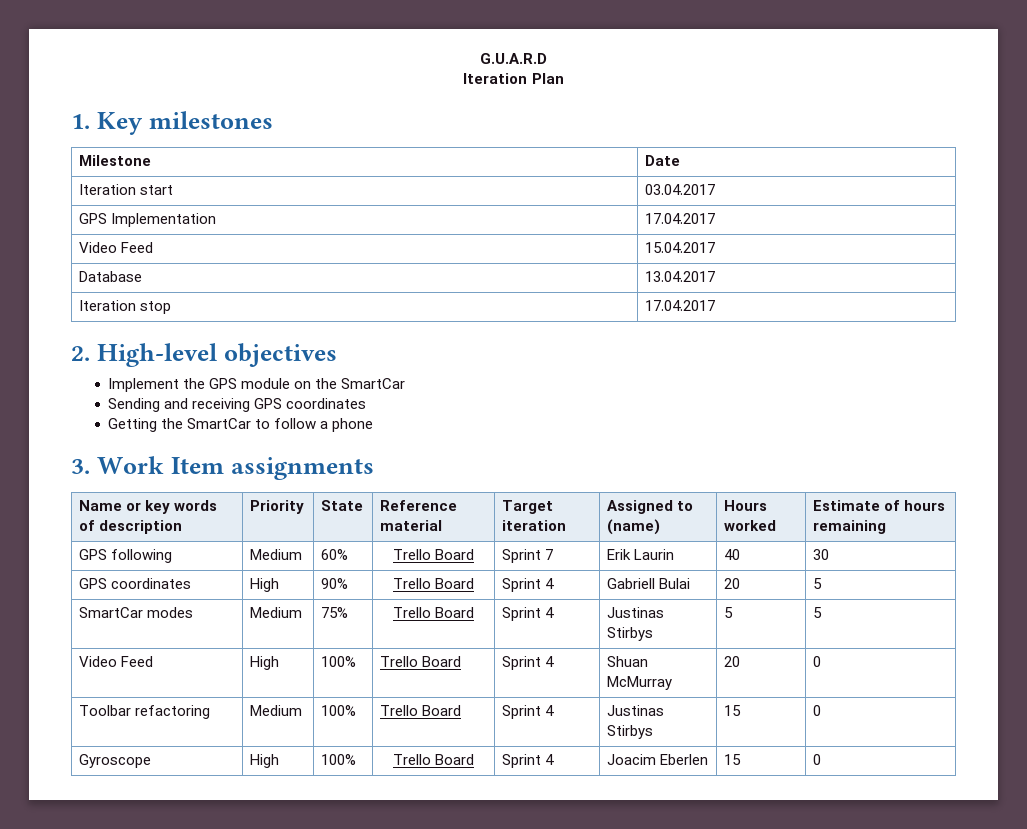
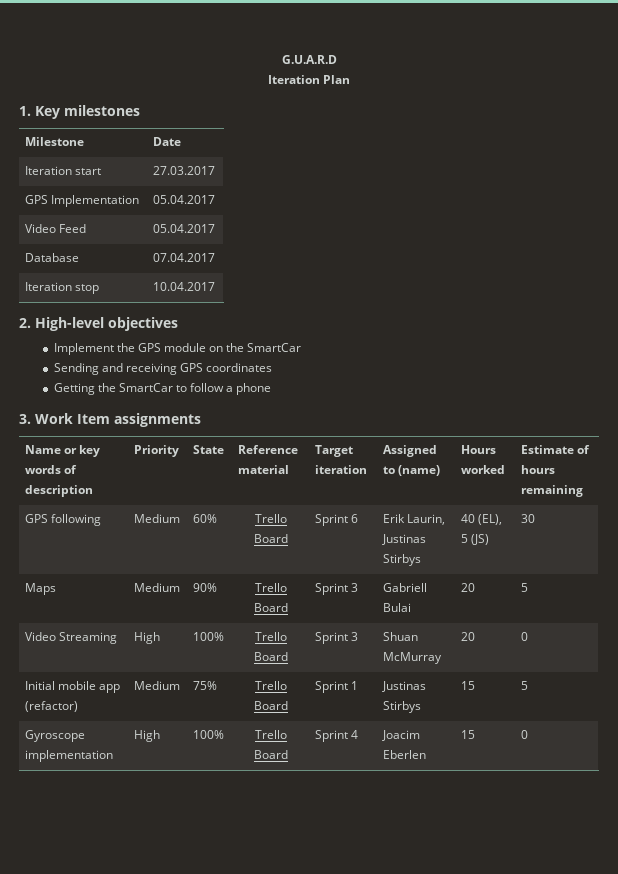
[644,184,715,195] 03.04.2017 -> [153,166,216,175] 27.03.2017
[644,213,715,224] [78,242,154,253] [644,242,715,253] 17.04.2017 // Video Feed | 15.04.2017 -> [153,195,216,204] [25,224,87,233] [153,224,216,233] 05.04.2017 // Video Feed | 05.04.2017
[644,271,715,282] 13.04.2017 -> [153,253,216,262] 07.04.2017
[644,300,715,311] 17.04.2017 -> [153,282,216,291] 10.04.2017
[545,549,554,560] 7 -> [351,514,359,523] 6
[634,549,675,560] [723,549,740,560] [812,549,829,560] [78,578,192,589] [249,578,279,592] Laurin | 40 | 30 // GPS coordinates | High -> [407,514,446,525] [382,534,427,545] [383,554,422,566] [461,514,503,525] [461,534,490,545] [521,514,536,523] [25,583,57,595] [134,583,181,592] Laurin, Justinas Stirbys | 40 (EL), 5 (JS) | 30 // Maps | Medium
[545,578,555,589] 4 -> [351,583,359,592] 3
[78,607,194,618] SmartCar modes -> [25,632,118,644] [134,632,161,644] [193,632,225,641] [255,632,287,641] [254,652,288,661] [315,632,359,644] [383,632,419,641] [383,652,443,664] [461,632,476,641] [521,632,529,641] [25,681,121,693] [25,701,79,712] Video Streaming | High | 100% | Trello Board | Sprint 3 | Shuan McMurray | 20 | 0 // Initial mobile app (refactor)
[545,607,555,618] [606,607,664,618] [606,627,653,641] [723,607,733,618] [812,607,822,618] [78,656,154,667] [249,656,279,670] [320,656,356,667] [379,656,462,667] [501,656,555,670] [606,656,648,667] [606,676,672,690] [723,656,740,667] [812,656,821,667] [78,705,211,719] [249,705,302,716] [320,705,356,716] [379,705,462,716] [501,705,555,719] 4 | Justinas Stirbys | 5 | 5 // Video Feed | High | 100% | Trello Board | Sprint 4 | Shuan McMurray | 20 | 0 // Toolbar refactoring | Medium | 100% | Trello Board | Sprint 4 -> [351,681,359,690] 1
[812,705,821,716] 0 -> [521,681,529,690] 5
(151, 761) none -> [25,750,114,762] implementation

